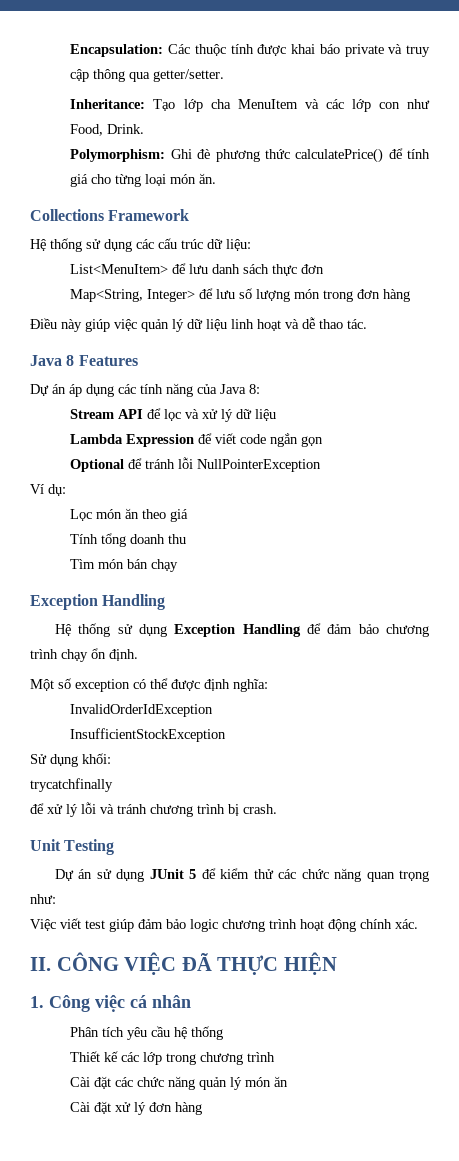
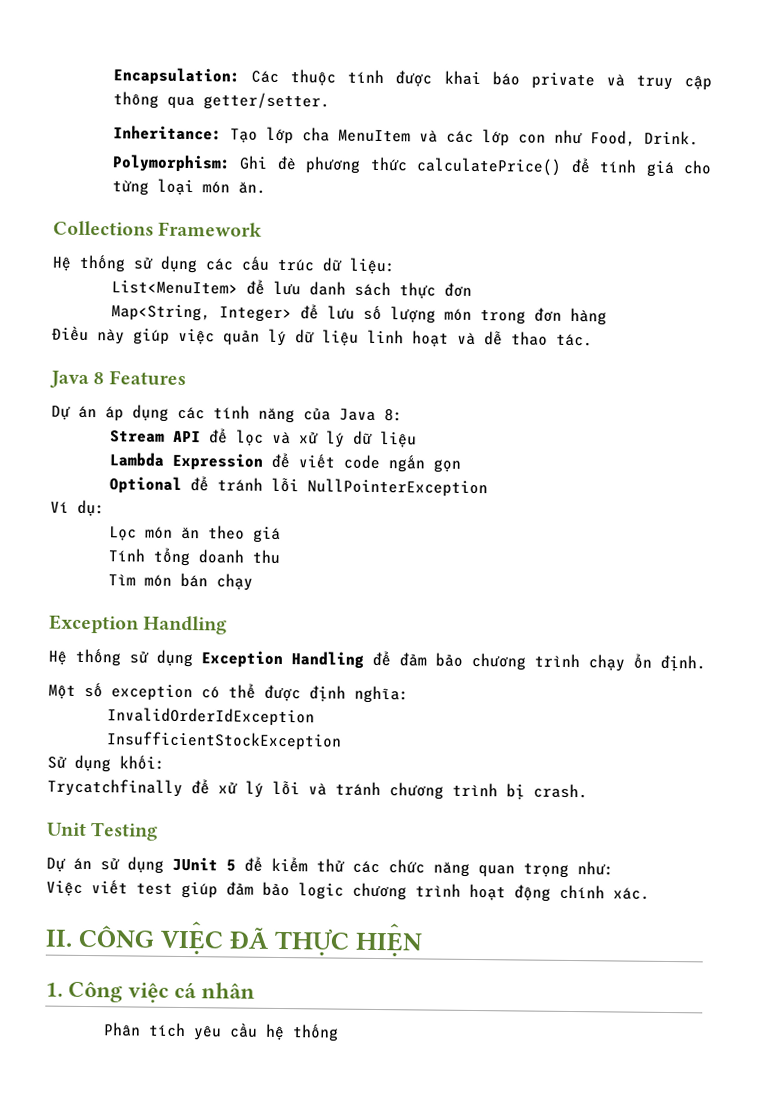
[30,778,113,792] trycatchfinally // -> [47,778,183,797] Trycatchfinally
[70,1051,276,1065] [70,1076,289,1090] [70,1101,203,1115] // Thiết kế các lớp trong chương trình // Cài đặt các chức năng quản lý món ăn // Cài đặt xử lý đơn hàng -> (340, 1033) none

